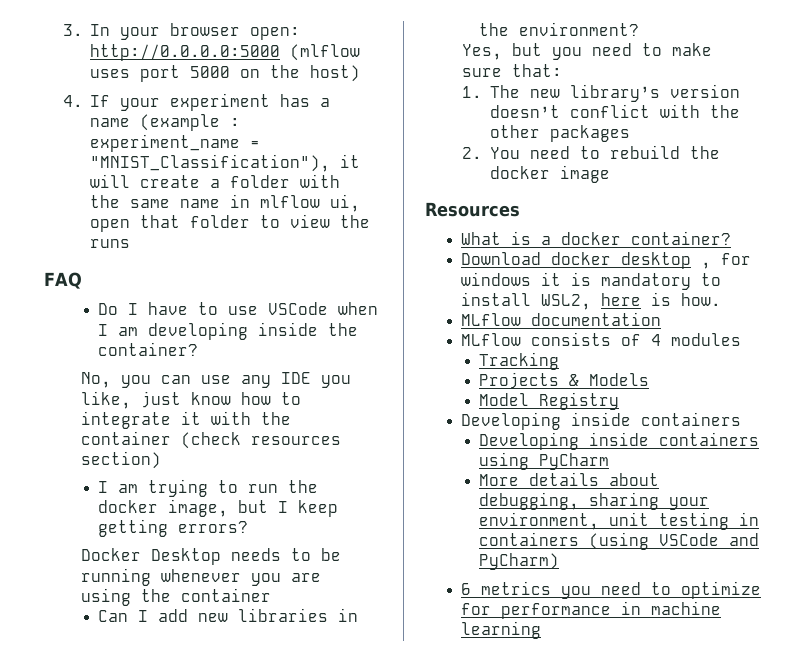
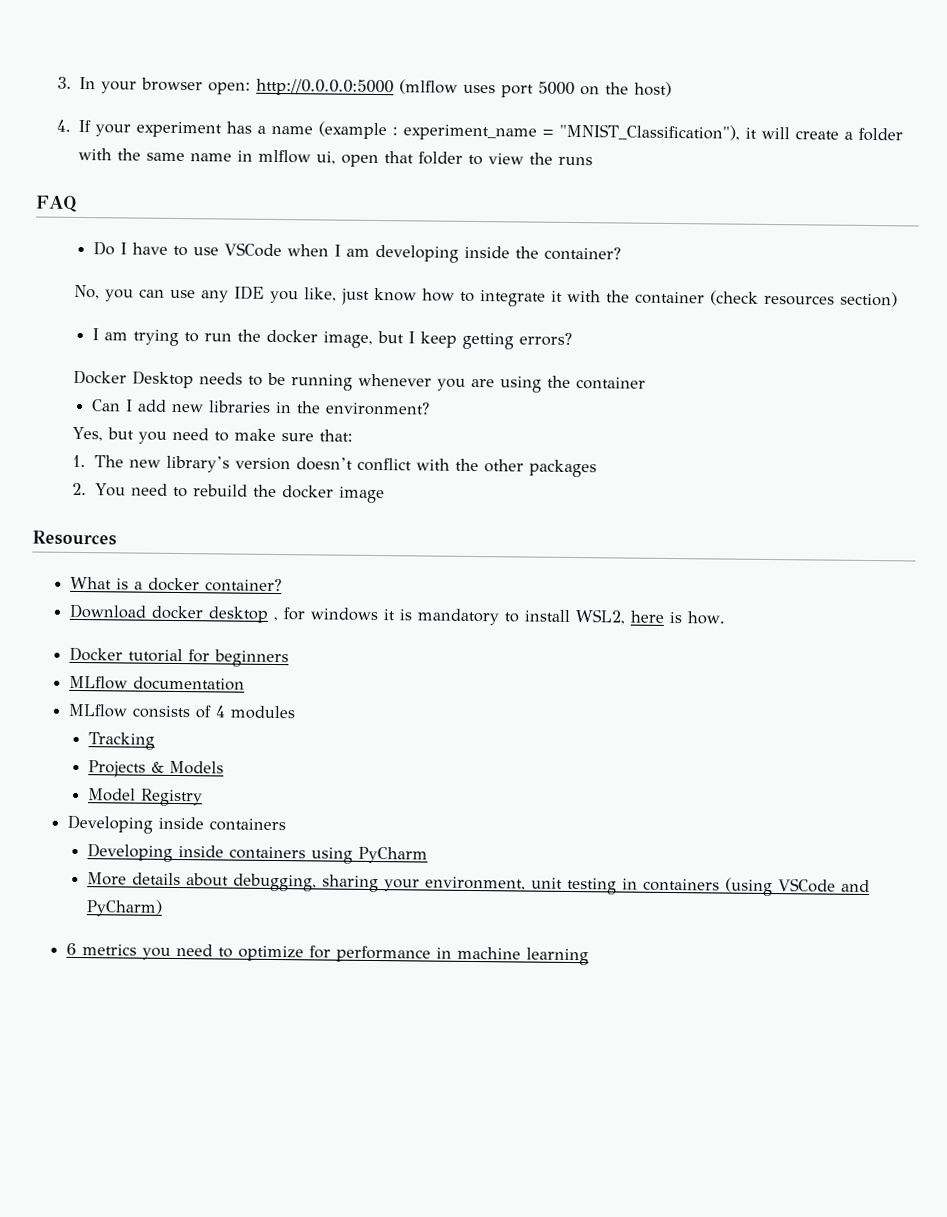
(721, 299) none -> [68,646,289,668] // Docker tutorial for beginners

